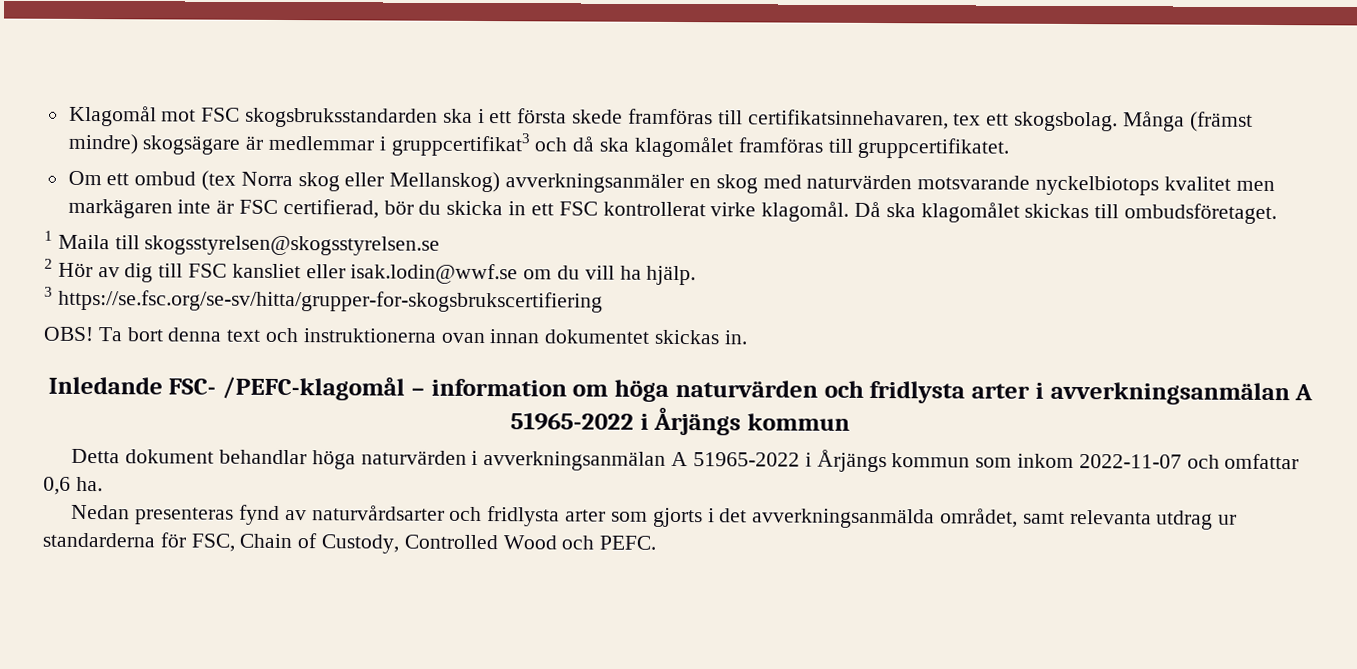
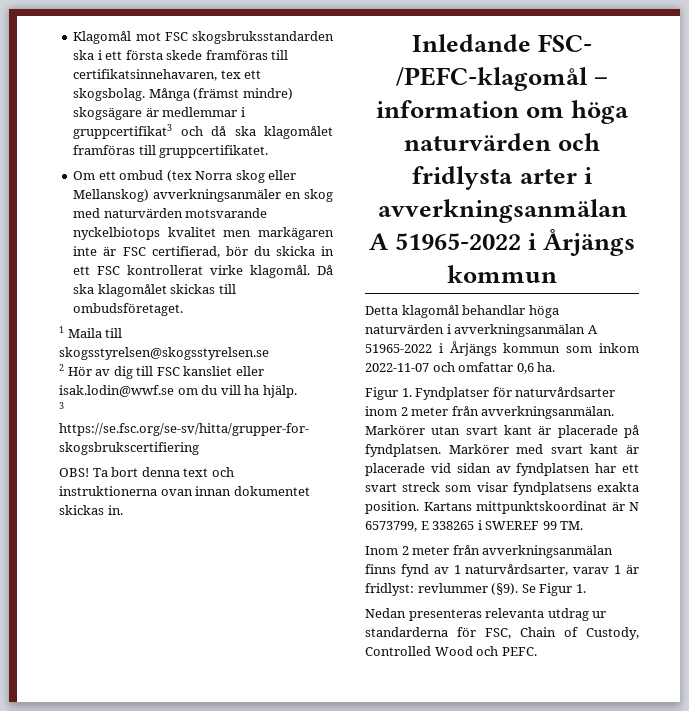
[125,449,215,464] dokument -> [401,305,459,318] klagomål
[71,504,1065,529] Nedan presenteras fynd av naturvårdsarter och fridlysta arter som gjorts i det avverkningsanmälda området, samt -> [365,387,616,400] [365,406,615,419] [365,425,639,438] [365,444,639,457] [365,463,639,476] [365,482,639,495] [365,501,639,514] [365,520,584,532] [365,545,614,558] [365,564,639,577] [365,583,586,596] [365,608,482,621] Figur 1. Fyndplatser för naturvårdsarter inom 2 meter från avverkningsanmälan. Markörer utan svart kant är placerade på fyndplatsen. Markörer med svart kant är placerade vid sidan av fyndplatsen har ett svart streck som visar fyndplatsens exakta position. Kartans mittpunktskoordinat är N 6573799, E 338265 i SWEREF 99 TM. // Inom 2 meter från avverkningsanmälan finns fynd av 1 naturvårdsarter, varav 1 är fridlyst: revlummer (§9). Se Figur 1. // Nedan presenteras

